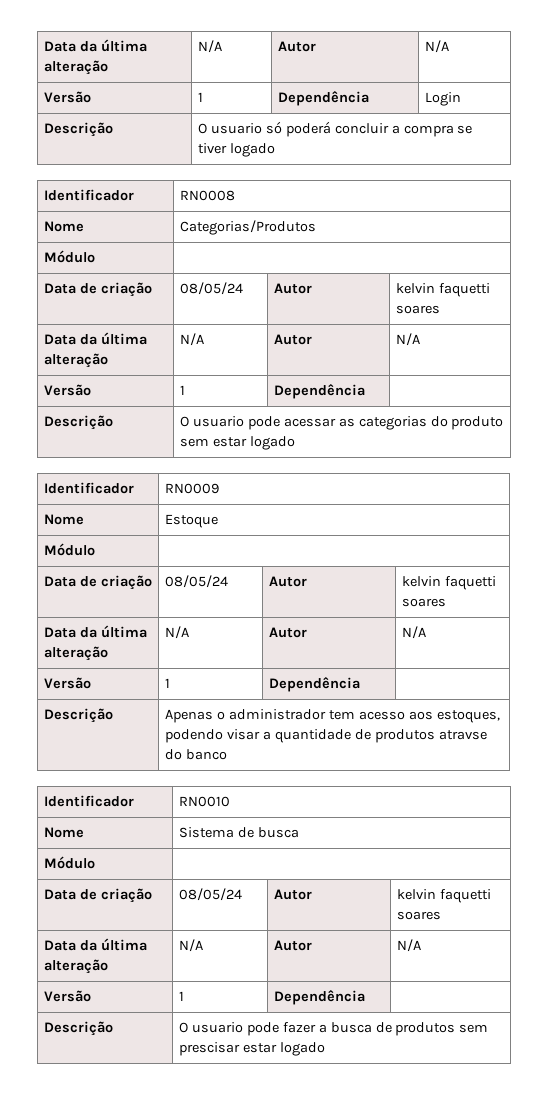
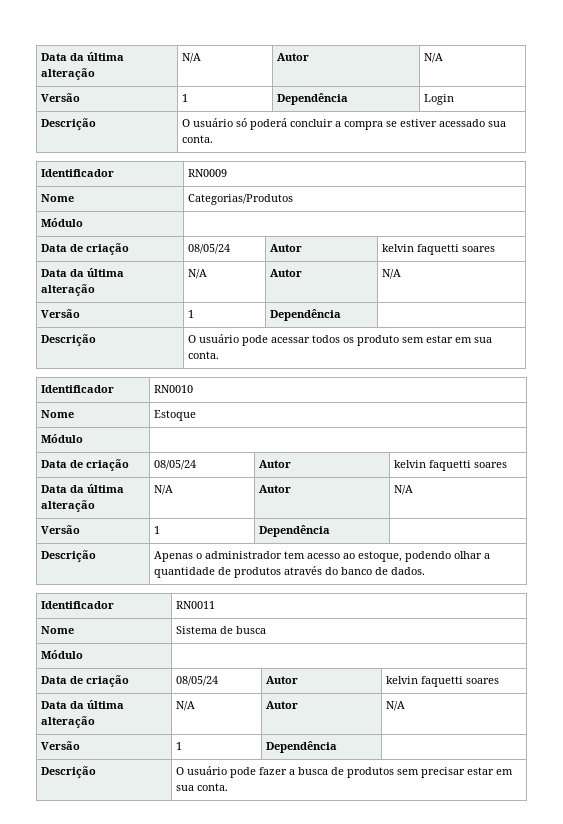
[210,123,262,134] usuario -> [192,118,233,127] usuário
[198,143,275,157] [44,189,135,201] [180,190,236,201] tiver logado // Identificador | RN0008 -> [399,119,506,127] [181,135,213,143] [40,169,114,177] [187,169,227,177] estiver acessado sua conta. // Identificador | RN0009
[192,416,244,427] usuario -> [198,334,239,343] usuário
[338,416,504,430] [180,436,295,450] [44,482,135,494] [165,483,220,494] as categorias do produto sem estar logado // Identificador | RN0009 -> [311,335,492,346] [187,351,219,359] [40,385,114,393] [153,385,193,393] todos os produto sem estar em sua conta. // Identificador | RN0010
[408,710,500,723] [165,729,260,743] aos estoques, podendo visar -> [342,551,482,562] ao estoque, podendo olhar
[438,730,487,740] atravse -> [283,566,322,575] através
[44,795,135,807] [179,796,231,807] // Identificador | RN0010 -> [374,567,425,575] [40,601,114,609] [175,601,215,609] de dados. // Identificador | RN0011
[191,1022,243,1033] usuario -> [186,766,227,775] usuário
[179,1042,325,1056] prescisar estar logado -> [420,767,513,778] [175,783,228,791] precisar estar em sua conta.

